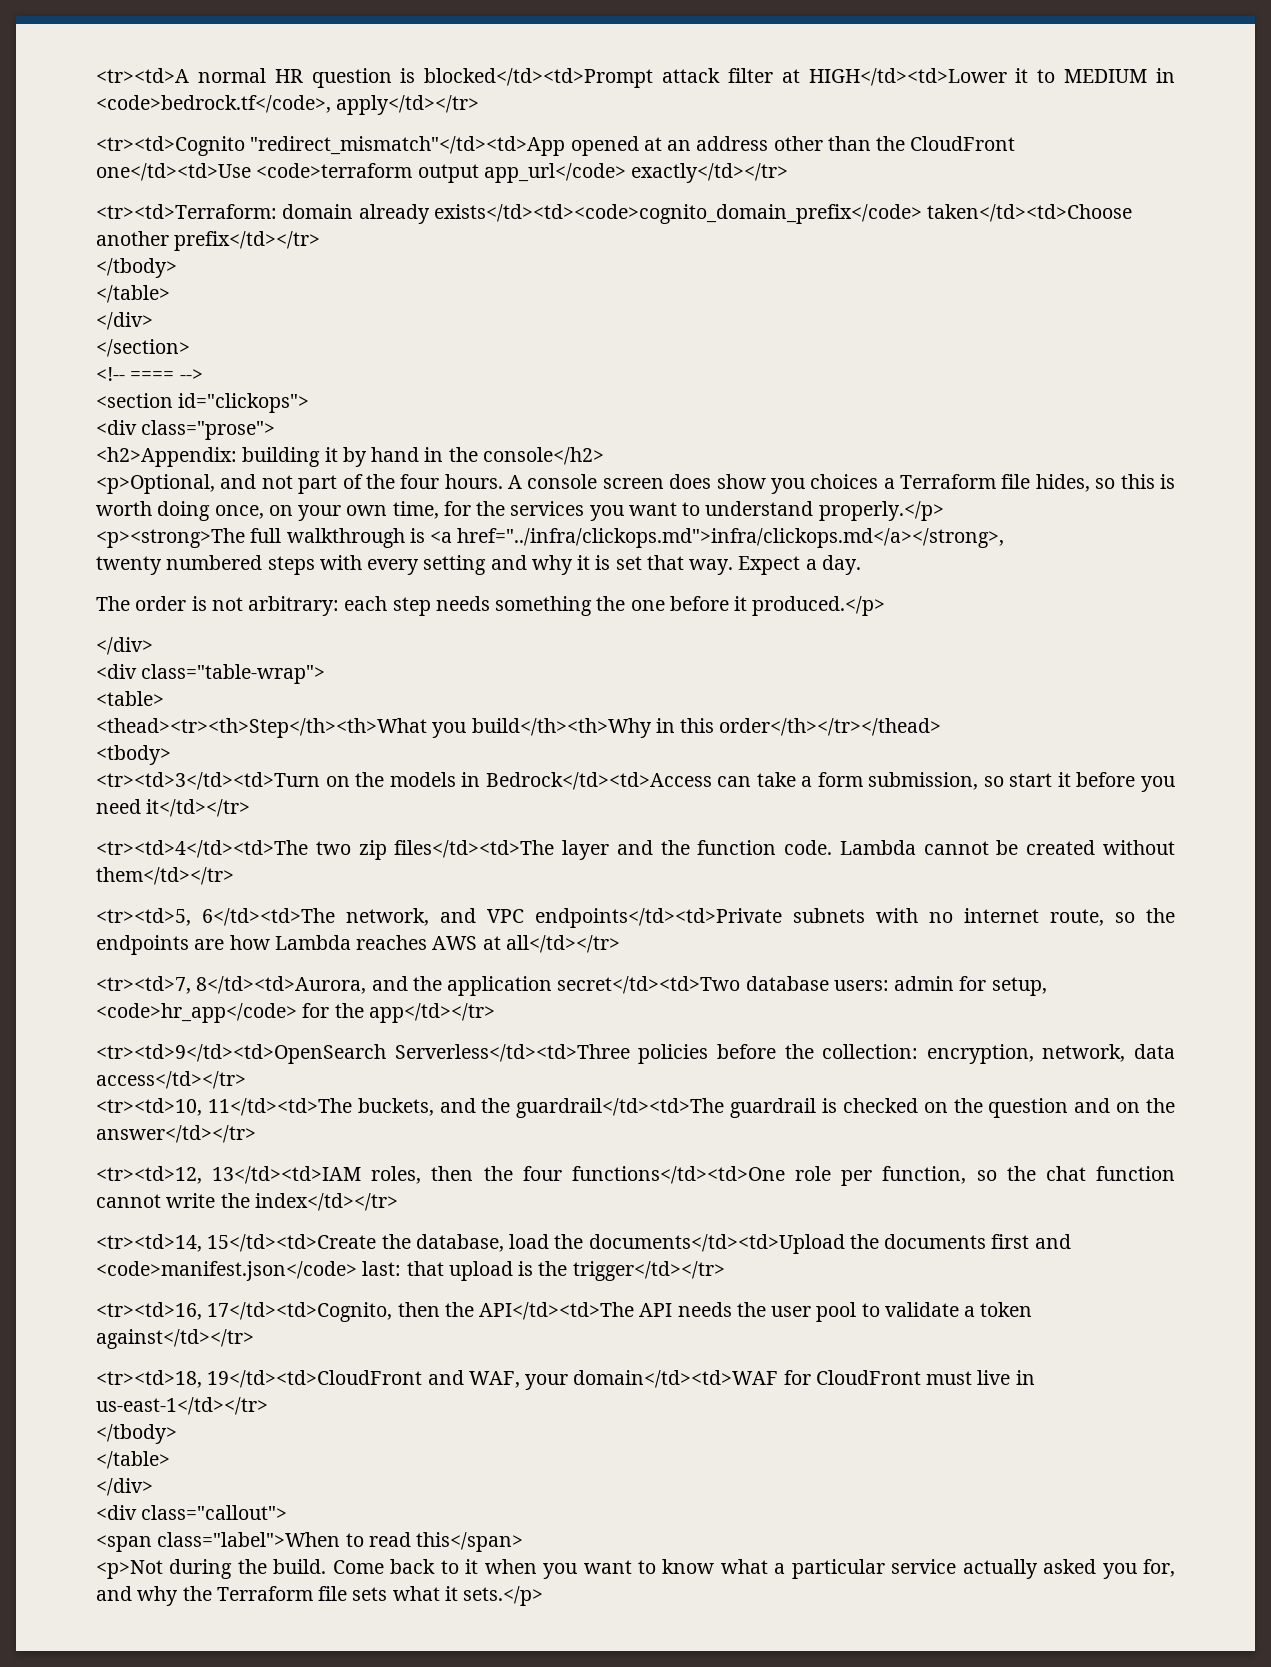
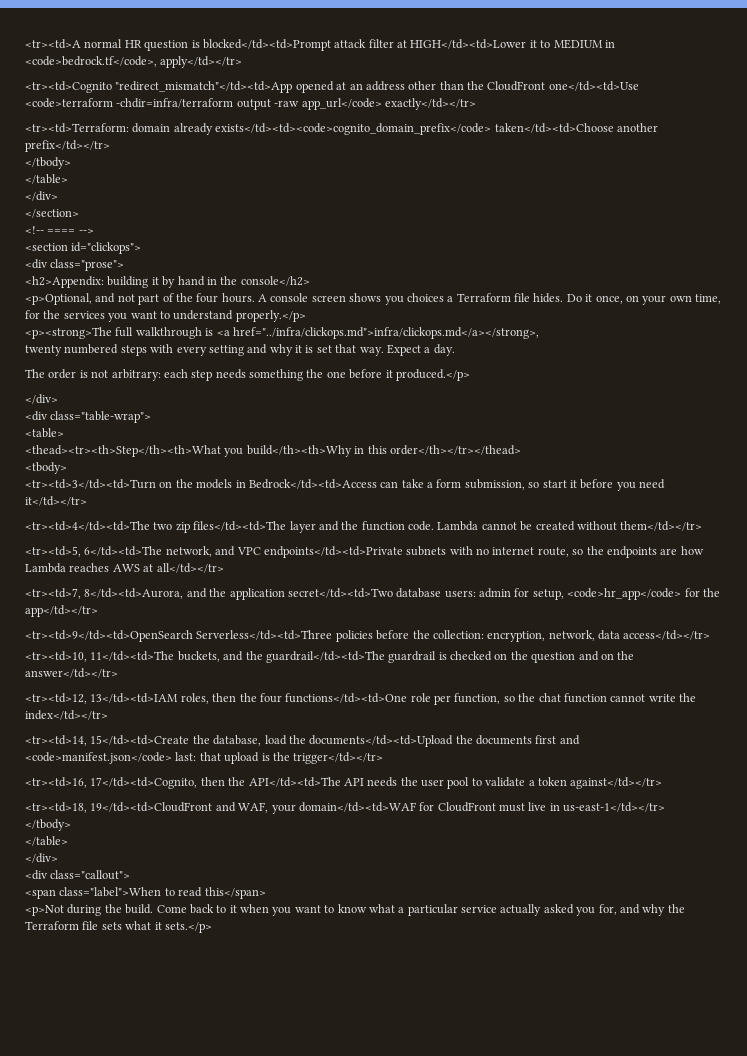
[417,164,479,183] output -> [116,98,300,110] -chdir=infra/terraform output -raw
[669,474,766,489] does show -> [349,293,382,302] shows
[1035,474,1175,492] [96,501,211,521] hides, so this is worth doing -> [533,293,593,303] hides. Do it

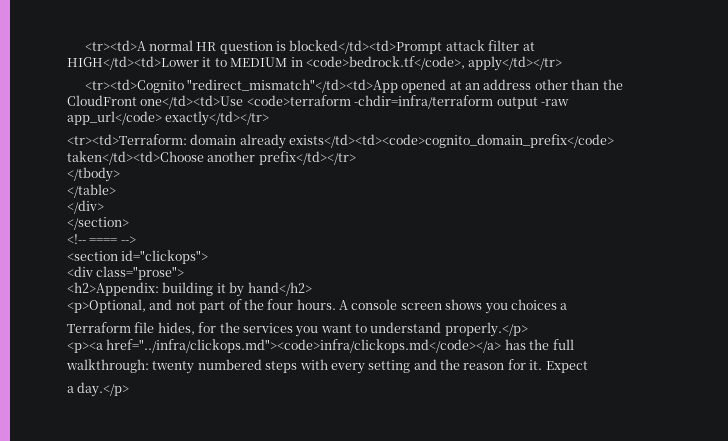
[177,276,310,286] hand in the console</h2> -> [247,282,312,296] hand</h2>
[456,293,721,305] Terraform file hides. Do it once, on your own time, -> [67,322,195,335] // Terraform file hides,
[25,327,539,339] <p><strong>The full walkthrough is <a href="../infra/clickops.md">infra/clickops.md</a></strong>, // -> [67,339,574,353] [66,359,149,373] <p><a href="../infra/clickops.md"><code>infra/clickops.md</code></a> has the full // walkthrough:
[269,344,455,356] [25,369,470,381] [25,394,58,404] [25,411,152,423] [25,428,64,438] [25,445,521,457] [25,462,67,474] [25,479,665,491] [25,496,87,506] [25,521,703,533] [25,546,704,558] [25,563,224,573] [25,588,720,600] [25,605,98,617] [25,630,711,642] [25,651,635,663] [25,668,118,678] [25,693,696,705] [25,710,108,720] [25,735,580,747] [25,752,384,764] [25,777,663,789] [25,802,666,814] [25,819,71,831] [25,836,68,846] [25,853,58,863] [25,870,131,880] [25,887,266,899] [25,904,685,916] [25,921,212,933] why it is set that way. Expect a day. // The order is not arbitrary: each step needs something the one before it produced.</p> // </div> // <div class="table-wrap"> // <table> // <thead><tr><th>Step</th><th>What you build</th><th>Why in this order</th></tr></thead> // <tbody> // <tr><td>3</td><td>Turn on the models in Bedrock</td><td>Access can take a form submission, so start it before you need it</td></tr> // <tr><td>4</td><td>The two zip files</td><td>The layer and the function code. Lambda cannot be created without them</td></tr> // <tr><td>5, 6</td><td>The network, and VPC endpoints</td><td>Private subnets with no internet route, so the endpoints are how Lambda reaches AWS at all</td></tr> // <tr><td>7, 8</td><td>Aurora, and the application secret</td><td>Two database users: admin for setup, <code>hr_app</code> for the app</td></tr> // <tr><td>9</td><td>OpenSearch Serverless</td><td>Three policies before the collection: encryption, network, data access</td></tr> // <tr><td>10, 11</td><td>The buckets, and the guardrail</td><td>The guardrail is checked on the question and on the answer</td></tr> // <tr><td>12, 13</td><td>IAM roles, then the four functions</td><td>One role per function, so the chat function cannot write the index</td></tr> // <tr><td>14, 15</td><td>Create the database, load the documents</td><td>Upload the documents first and <code>manifest.json</code> last: that upload is the trigger</td></tr> // <tr><td>16, 17</td><td>Cognito, then the API</td><td>The API needs the user pool to validate a token against</td></tr> // <tr><td>18, 19</td><td>CloudFront and WAF, your domain</td><td>WAF for CloudFront must live in us-east-1</td></tr> // </tbody> // </table> // </div> // <div class="callout"> // <span class="label">When to read this</span> // <p>Not during the build. Come back to it when you want to know what a particular service actually asked you for, and why the Terraform file sets what it sets.</p> -> [440,359,588,373] [67,382,130,397] the reason for it. Expect // a day.</p>

